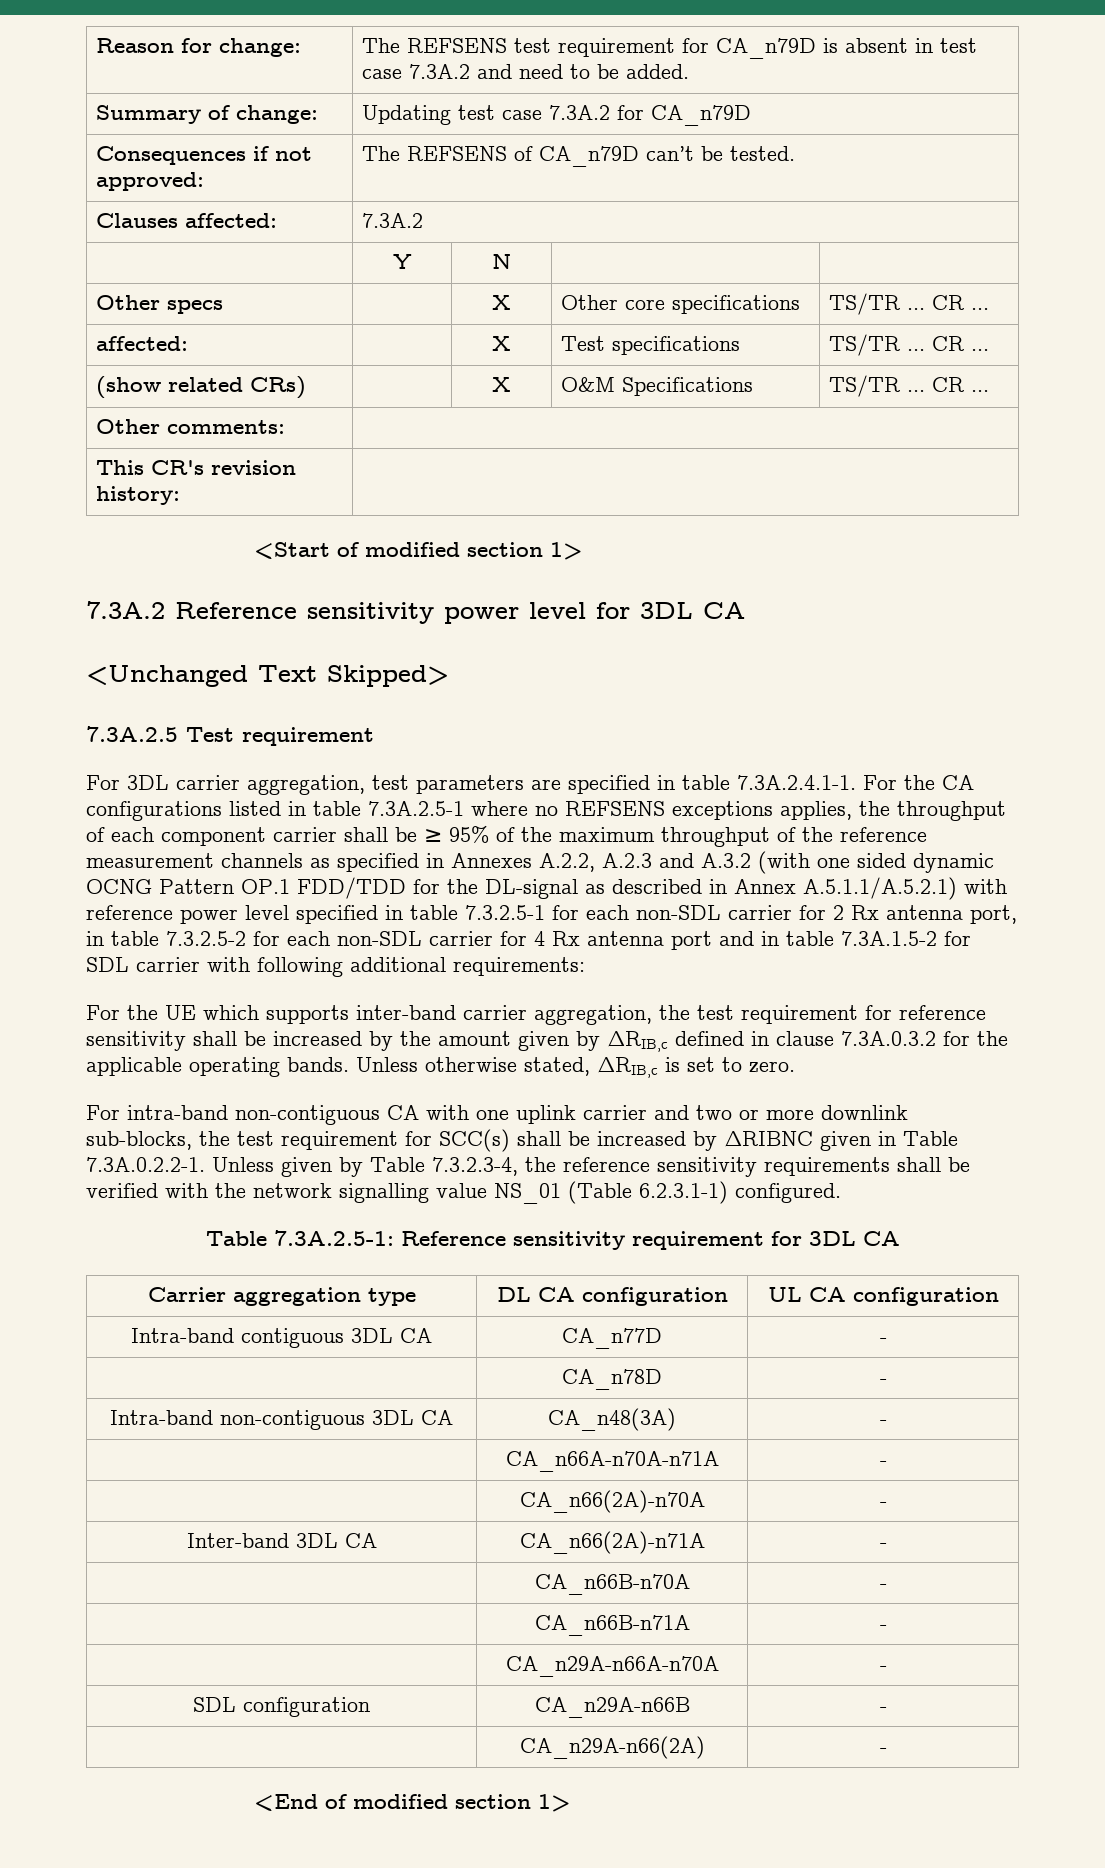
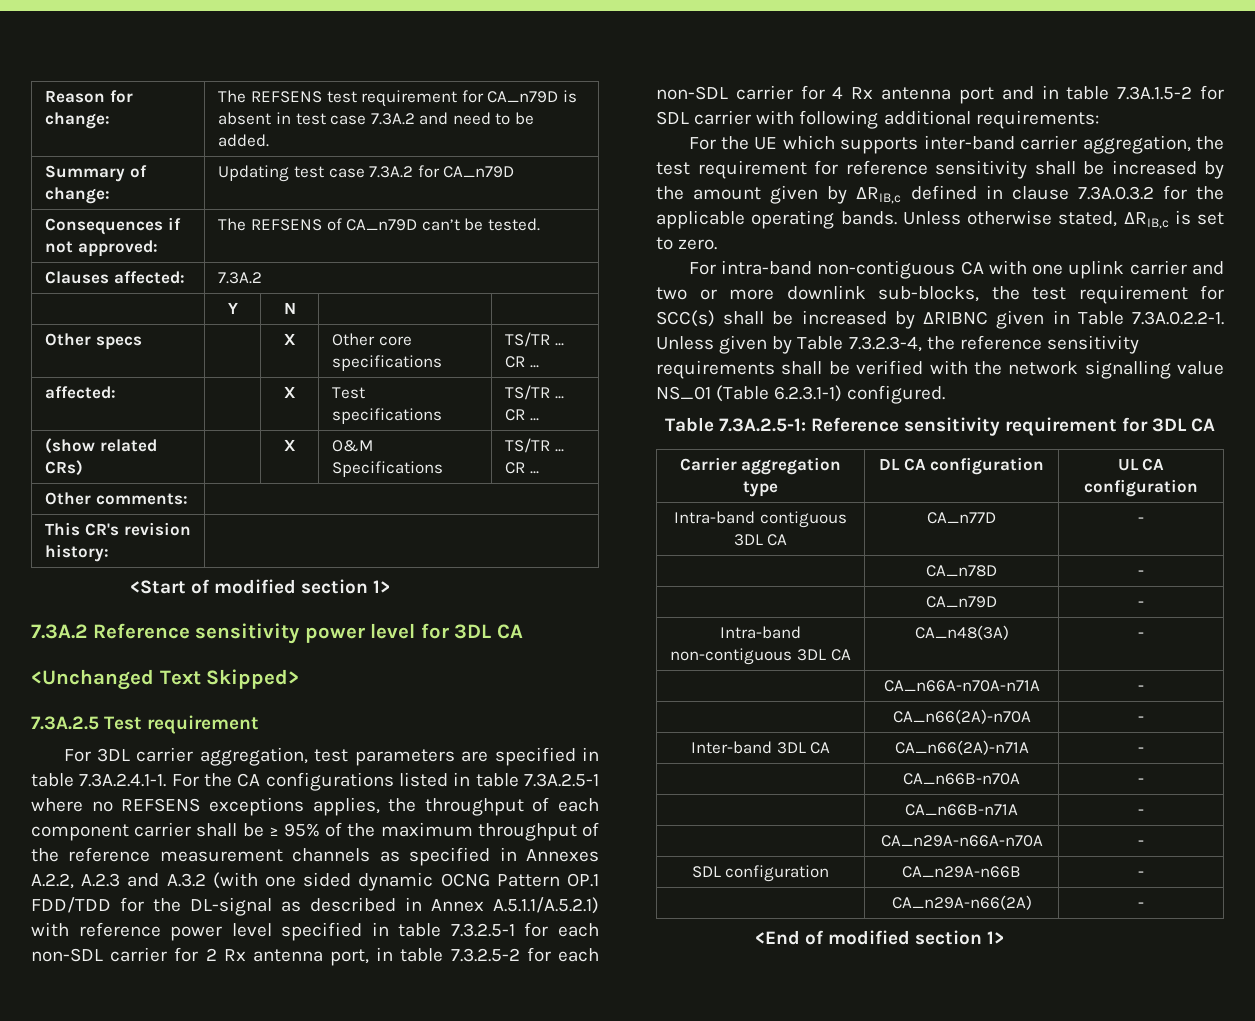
(887, 1381) none -> [926,596,997,608] [1138,601,1144,607] // | CA_n79D | -

